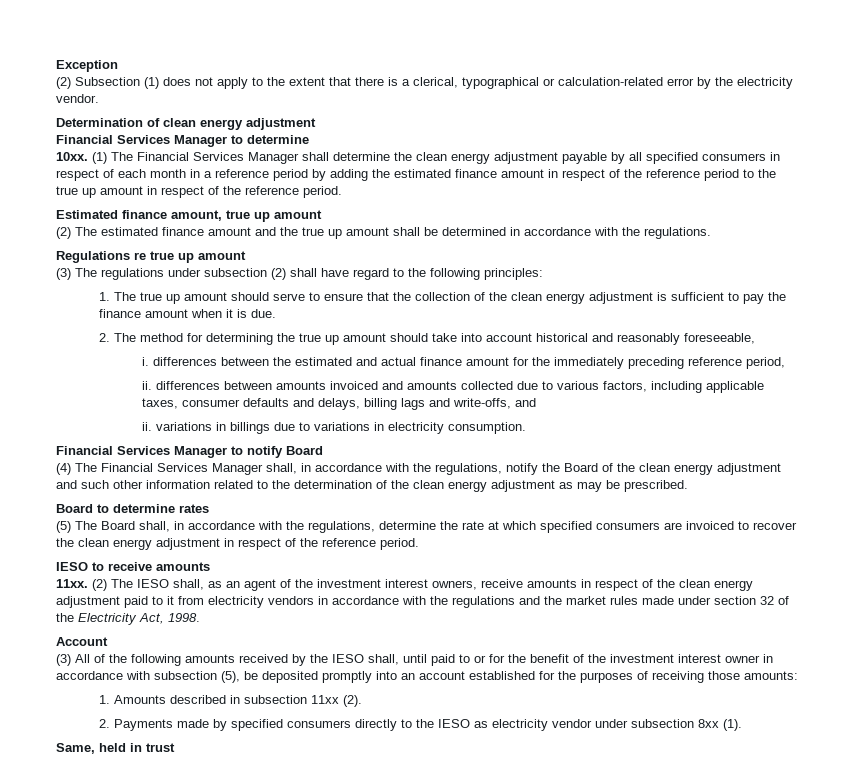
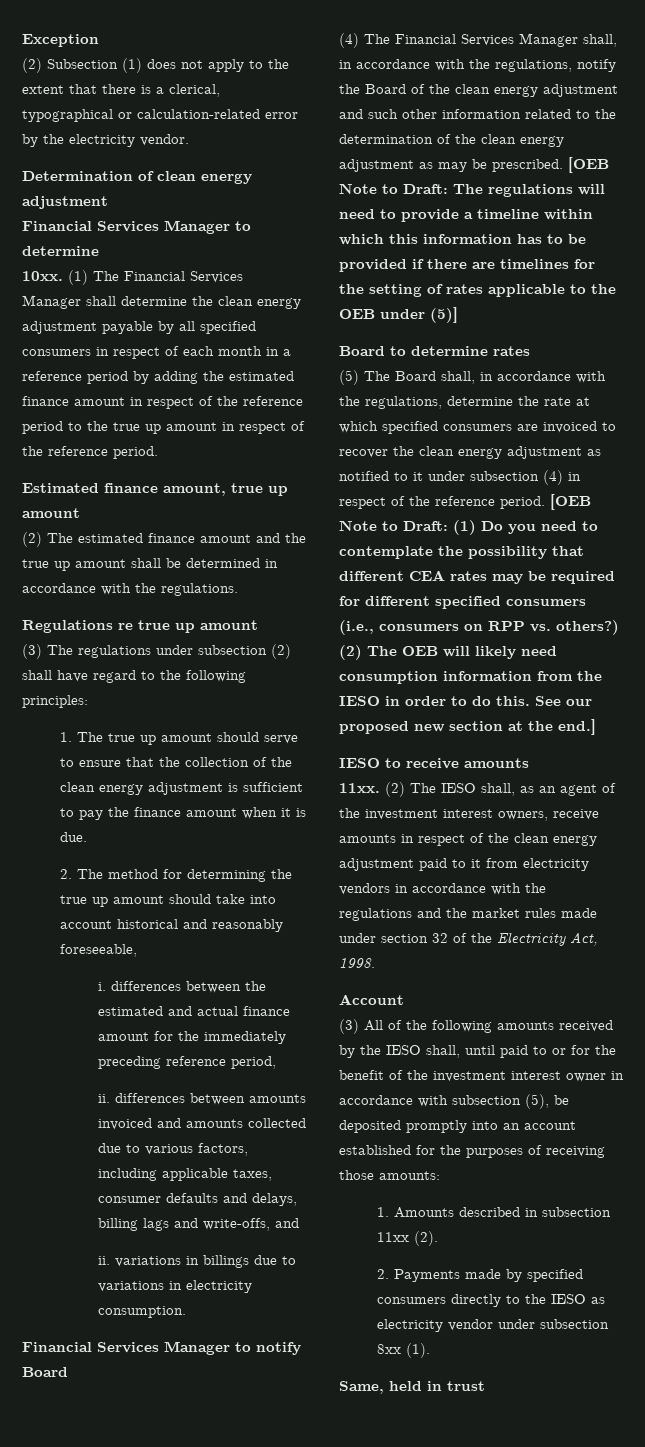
(688, 486) none -> [568,157,609,173] [339,183,605,197] [339,209,593,222] [339,234,586,245] [339,259,595,272] [339,284,616,297] [339,307,458,323] [OEB Note to Draft: The regulations will need to provide a timeline within which this information has to be provided if there are timelines for the setting of rates applicable to the OEB under (5)]
[224,538,419,550] in respect of the reference period. -> [587,449,601,456] [339,470,581,485] [339,494,591,510] [339,520,598,535] [339,546,584,559] [339,570,615,584] [339,596,586,609] [339,620,619,635] [339,645,557,660] [339,671,602,684] [339,696,592,706] [339,719,596,735] as notified to it under subsection (4) in respect of the reference period. [OEB Note to Draft: (1) Do you need to contemplate the possibility that different CEA rates may be required for different specified consumers (i.e., consumers on RPP vs. others?) (2) The OEB will likely need consumption information from the IESO in order to do this. See our proposed new section at the end.]

